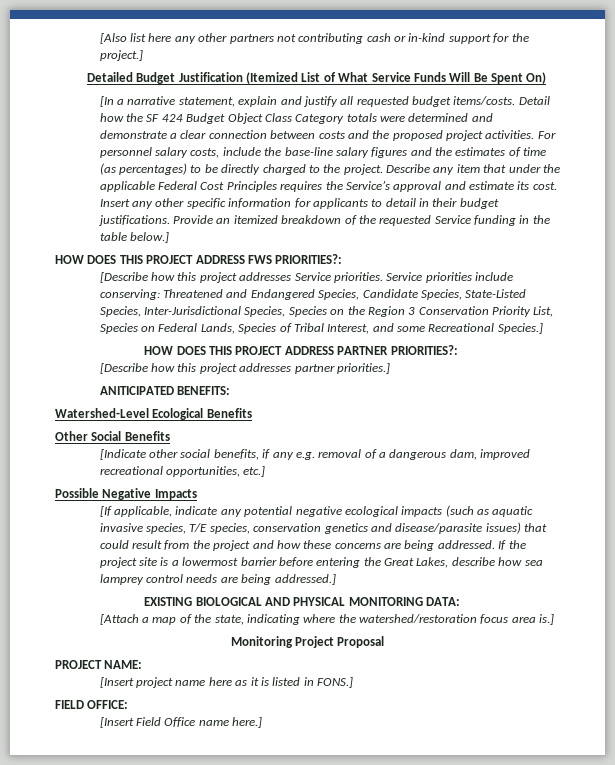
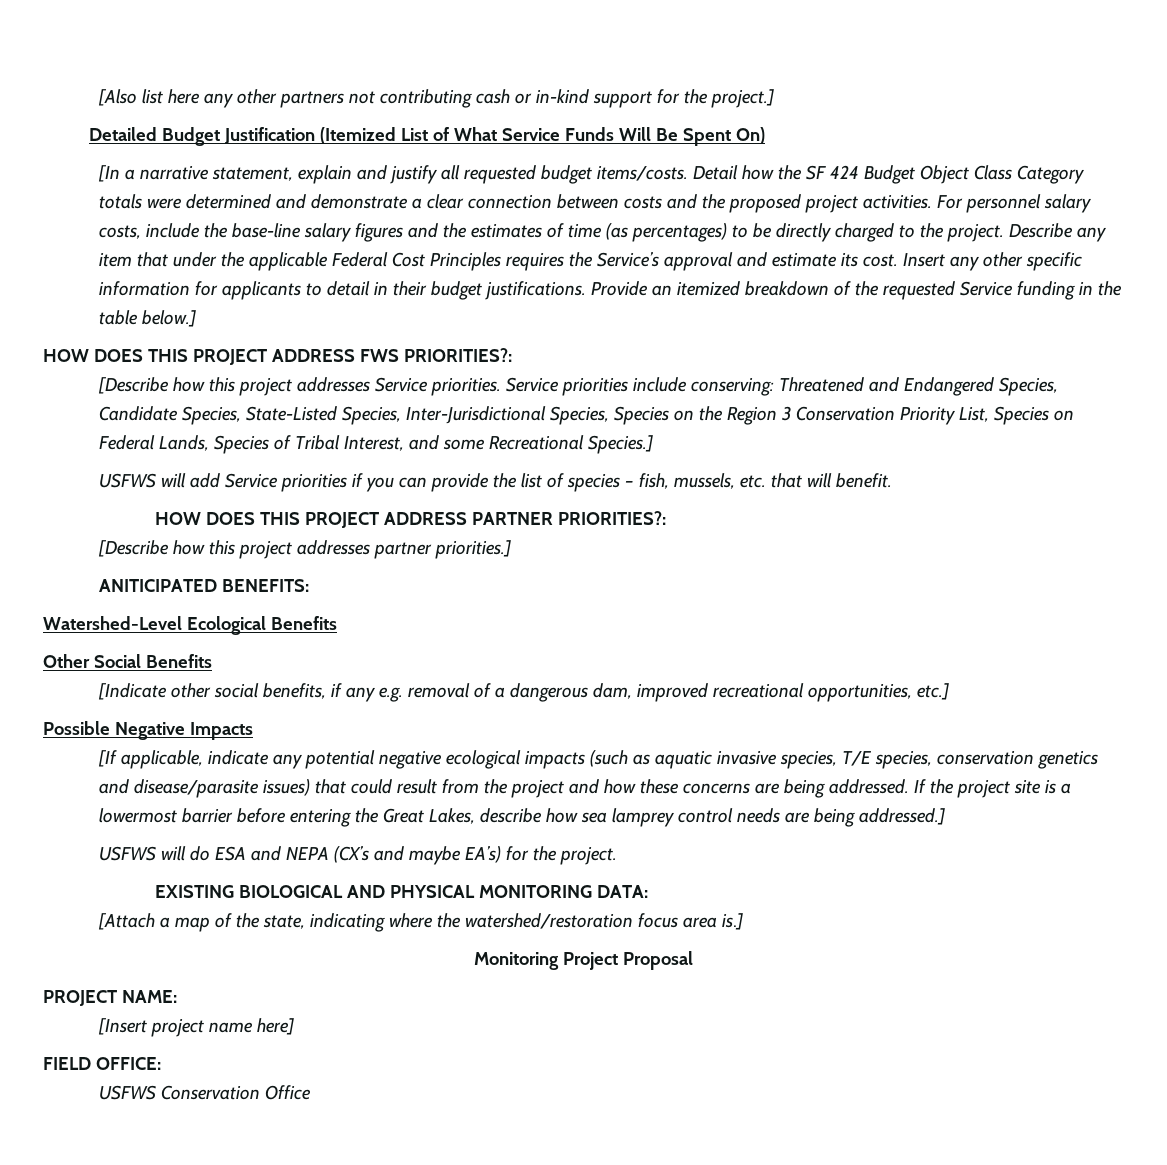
(543, 328) none -> [99,473,893,492] // USFWS will add Service priorities if you can provide the list of species – fish, mussels, etc. that will benefit.
(336, 579) none -> [99,846,618,865] // USFWS will do ESA and NEPA (CX’s and maybe EA’s) for the project.
[208,677,354,688] [55,700,129,709] [99,717,263,728] here as it is listed in FONS.] // FIELD OFFICE: // [Insert Field Office name here.] -> [257,1018,295,1035] [43,1057,161,1070] [99,1085,312,1100] here] // FIELD OFFICE: // USFWS Conservation Office

